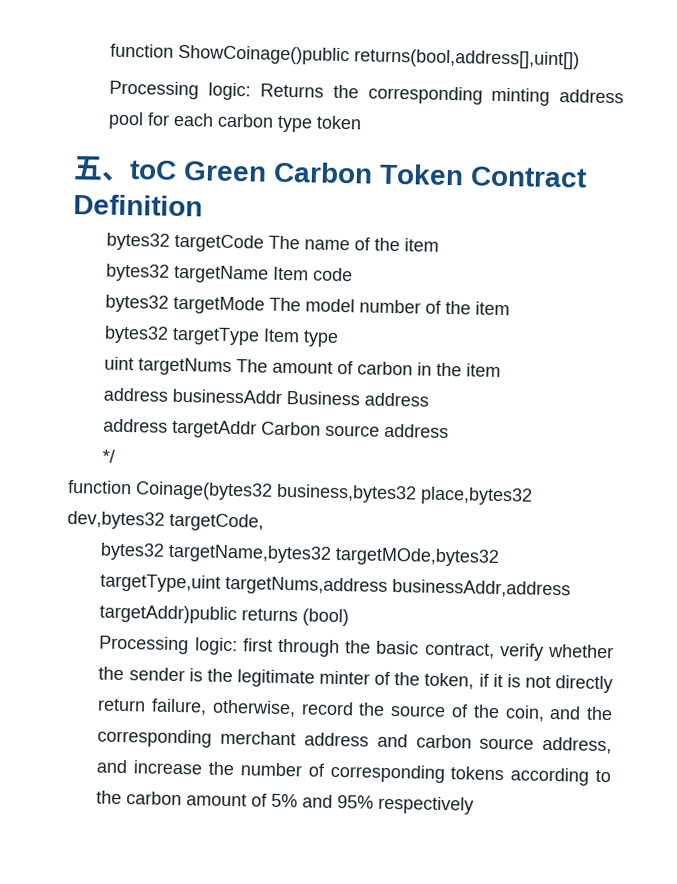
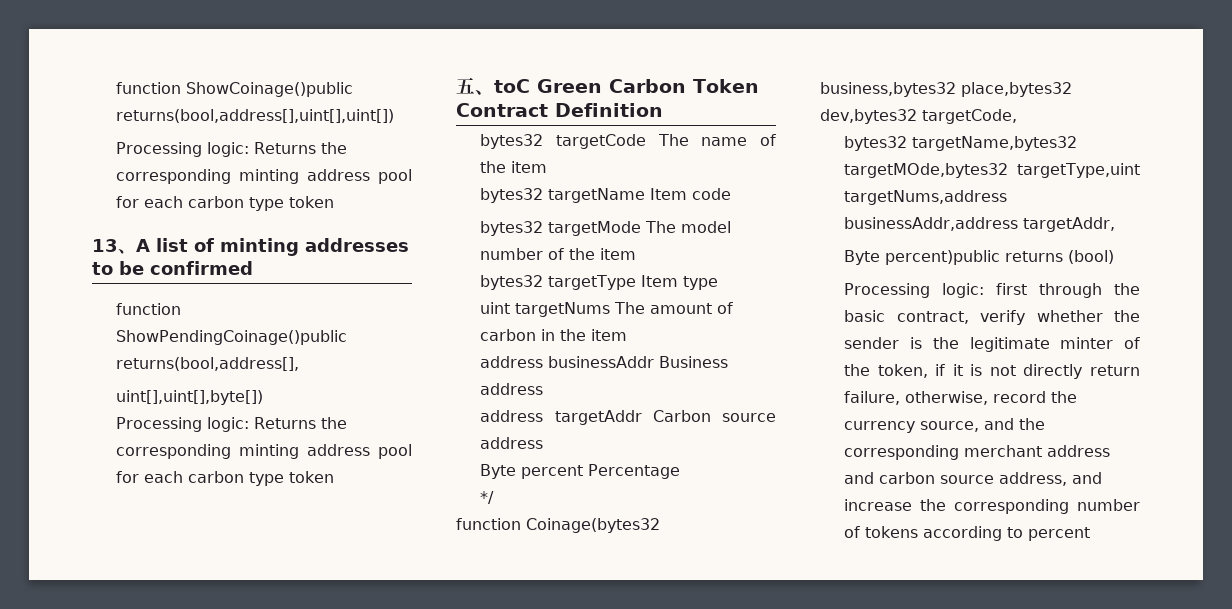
[354,48,581,70] returns(bool,address[],uint[]) -> [116,109,395,123] [116,142,348,157] [116,169,412,184] [116,196,335,211] [92,238,409,256] [92,261,253,275] [116,303,182,315] [116,330,348,345] [116,357,300,371] [116,390,264,405] returns(bool,address[],uint[],uint[]) // Processing logic: Returns the corresponding minting address pool for each carbon type token // 13、A list of minting addresses to be confirmed // function ShowPendingCoinage()public returns(bool,address[], // uint[],uint[],byte[])
(450, 431) none -> [480,464,681,479] // Byte percent Percentage
[99,604,238,625] targetAddr)public -> [1023,217,1116,232] [844,250,1001,265] targetAddr, // Byte percent)public
[390,704,545,722] source of the coin, -> [844,421,980,433] currency source,
[239,762,445,784] number of corresponding -> [954,499,1140,514] [844,526,861,538] corresponding number of
[96,790,475,815] the carbon amount of 5% and 95% respectively -> [1028,527,1091,541] percent

